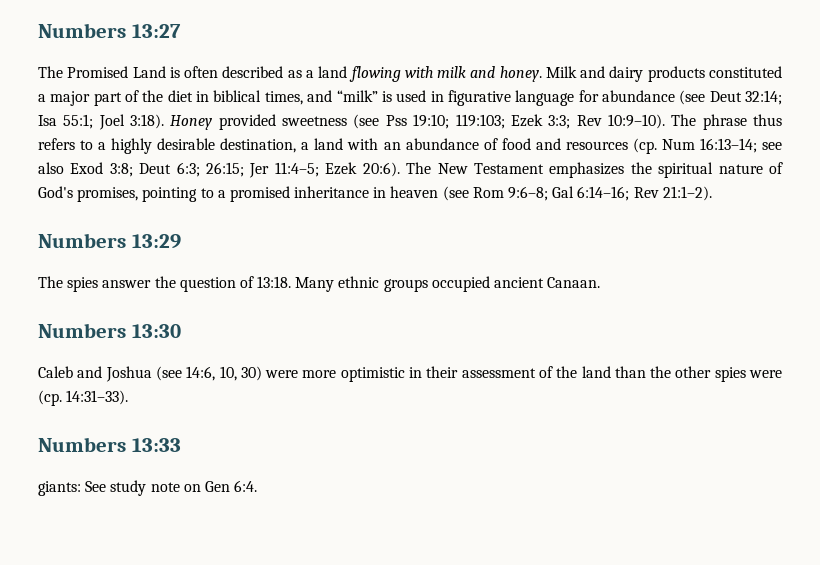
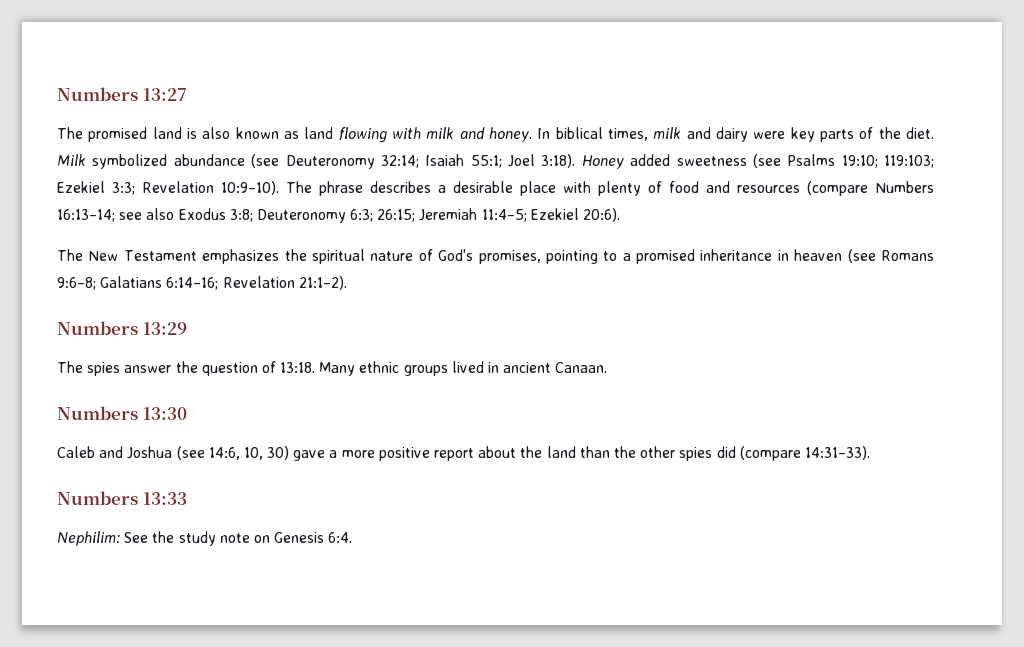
[67,66,314,78] Promised Land is often described as a -> [88,127,299,142] promised land is also known as
[545,66,783,82] [38,90,783,106] [38,115,57,126] Milk and dairy products constituted a major part of the diet in biblical times, and “milk” is used in figurative language for abundance (see Deut 32:14; Isa -> [537,127,935,142] [57,154,465,169] In biblical times, milk and dairy were key parts of the diet. Milk symbolized abundance (see Deuteronomy 32:14; Isaiah
[218,114,276,130] provided -> [630,154,671,166] added
[385,115,407,126] Pss -> [787,154,836,166] Psalms
[510,114,783,130] [38,138,479,154] Ezek 3:3; Rev 10:9–10). The phrase thus refers to a highly desirable destination, a land with an abundance -> [57,181,641,196] Ezekiel 3:3; Revelation 10:9–10). The phrase describes a desirable place with plenty
[632,138,695,154] (cp. Num -> [807,181,934,196] (compare Numbers
[70,162,358,178] Exod 3:8; Deut 6:3; 26:15; Jer 11:4–5; Ezek -> [178,208,579,223] Exodus 3:8; Deuteronomy 6:3; 26:15; Jeremiah 11:4–5; Ezekiel
(400, 169) none -> (621, 215) //
[472,186,659,201] Rom 9:6–8; Gal 6:14–16; Rev -> [881,250,935,261] [57,276,295,290] Romans 9:6–8; Galatians 6:14–16; Revelation
[431,276,490,292] occupied -> [451,361,500,373] lived in
[265,366,553,382] were more optimistic in their assessment of -> [293,446,517,461] gave a more positive report about
[748,370,782,378] [38,390,62,406] were (cp. -> [716,446,801,461] did (compare
[38,481,107,496] giants: See -> [57,531,175,546] Nephilim: See the
[204,481,230,492] Gen -> [274,532,325,543] Genesis

